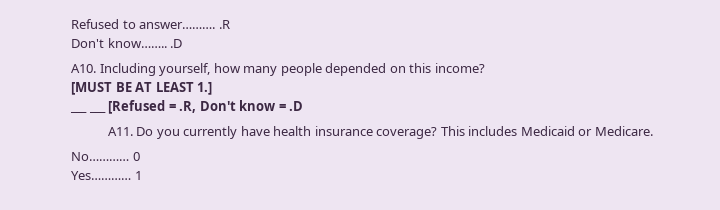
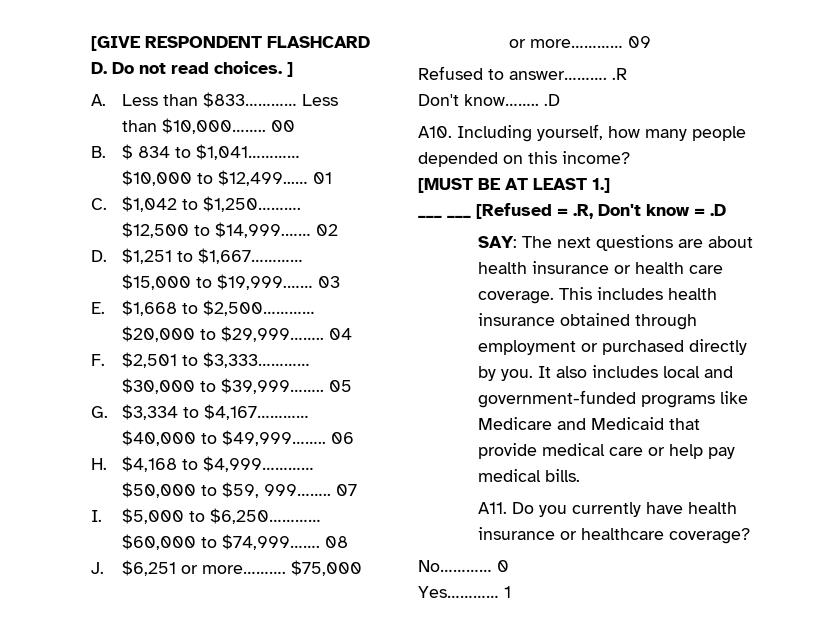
(71, 24) none -> [91,36,371,51] [91,61,294,77] [91,92,338,108] [121,118,295,134] [91,144,300,160] [121,170,332,186] [91,196,301,212] [121,222,338,238] [91,248,303,264] [121,274,340,290] [91,300,315,316] [121,326,352,342] [91,352,310,368] [121,378,352,394] [91,404,309,420] [121,430,354,446] [91,456,314,472] [121,482,357,498] [91,508,321,524] [121,534,348,550] [91,560,362,576] [508,36,651,48] [GIVE RESPONDENT FLASHCARD D. Do not read choices. ] // A. Less than $833………… Less than $10,000…….. 00 // B. $ 834 to $1,041………… $10,000 to $12,499...… 01 // C. $1,042 to $1,250………. $12,500 to $14,999.…… 02 // D. $1,251 to $1,667………… $15,000 to $19,999.…… 03 // E. $1,668 to $2,500………… $20,000 to $29,999…….. 04 // F. $2,501 to $3,333………… $30,000 to $39,999…….. 05 // G. $3,334 to $4,167………… $40,000 to $49,999…….. 06 // H. $4,168 to $4,999………… $50,000 to $59, 999…….. 07 // I. $5,000 to $6,250………… $60,000 to $74,999……. 08 // J. $6,251 or more………. $75,000 or more………… 09 //
(304, 106) none -> [478,235,754,251] [478,261,724,274] [478,287,718,304] [478,313,698,330] [478,339,748,355] [478,365,734,381] [478,390,749,408] [478,417,701,430] [478,443,736,459] [478,469,581,482] // SAY: The next questions are about health insurance or health care coverage. This includes health insurance obtained through employment or purchased directly by you. It also includes local and government-funded programs like Medicare and Medicaid that provide medical care or help pay medical bills.
(373, 131) none -> [560,528,665,540] or healthcare
[440,126,653,136] This includes Medicaid or Medicare. -> (751, 536) none

